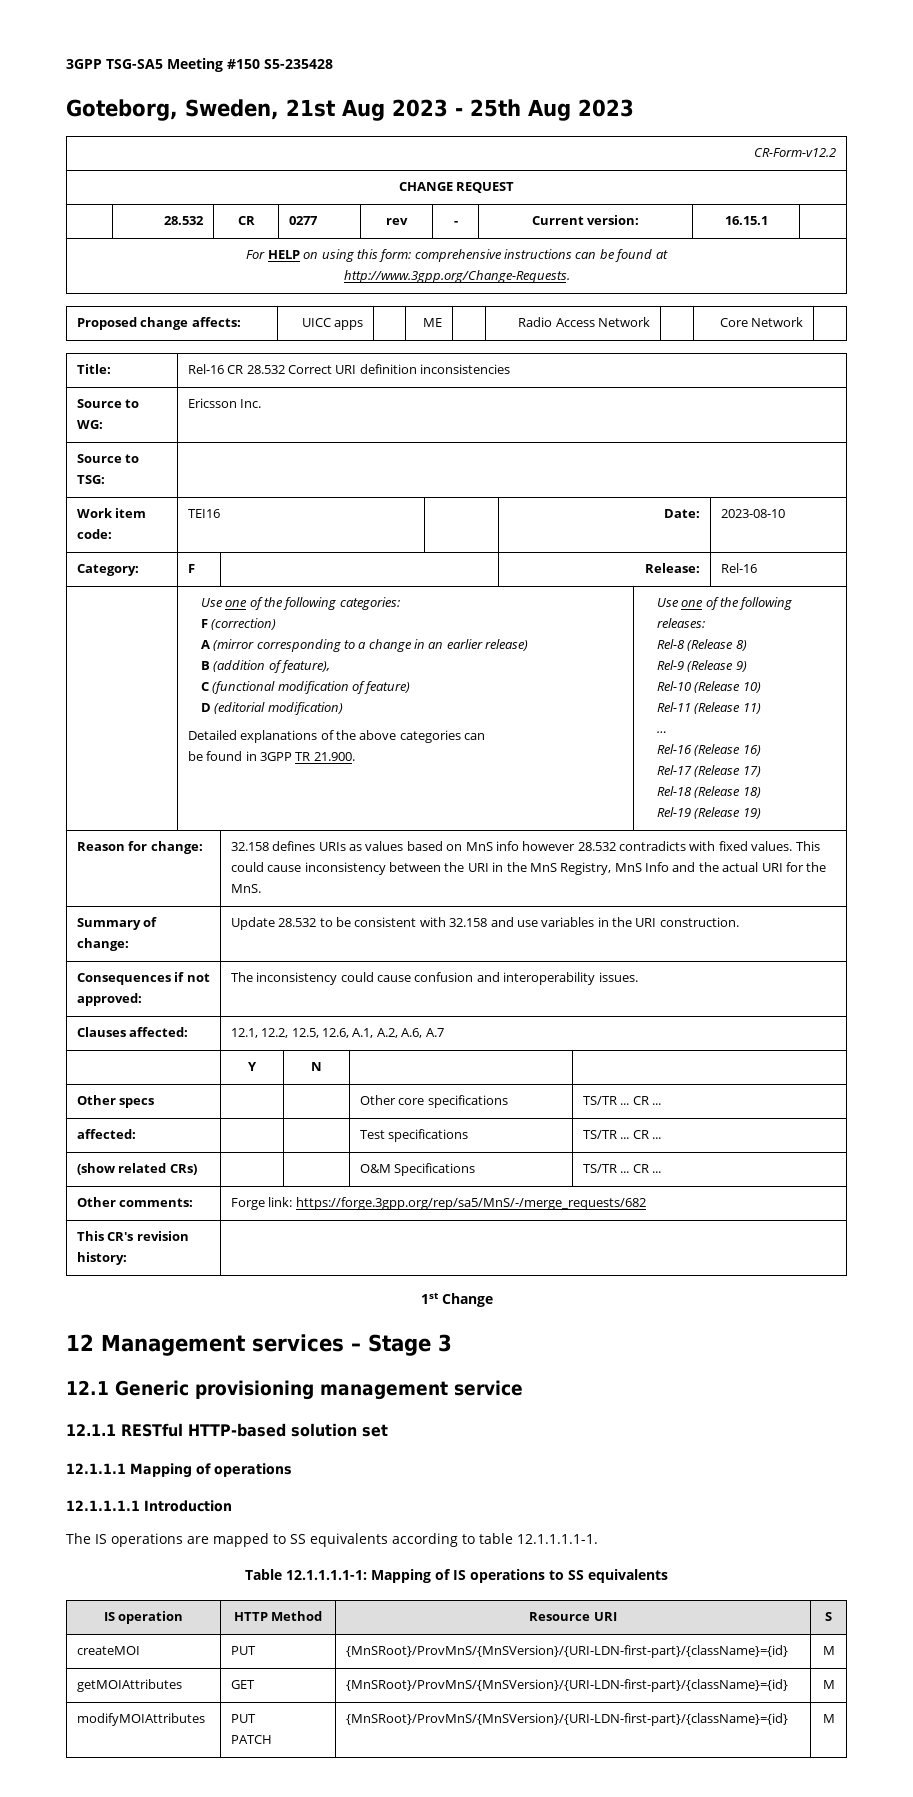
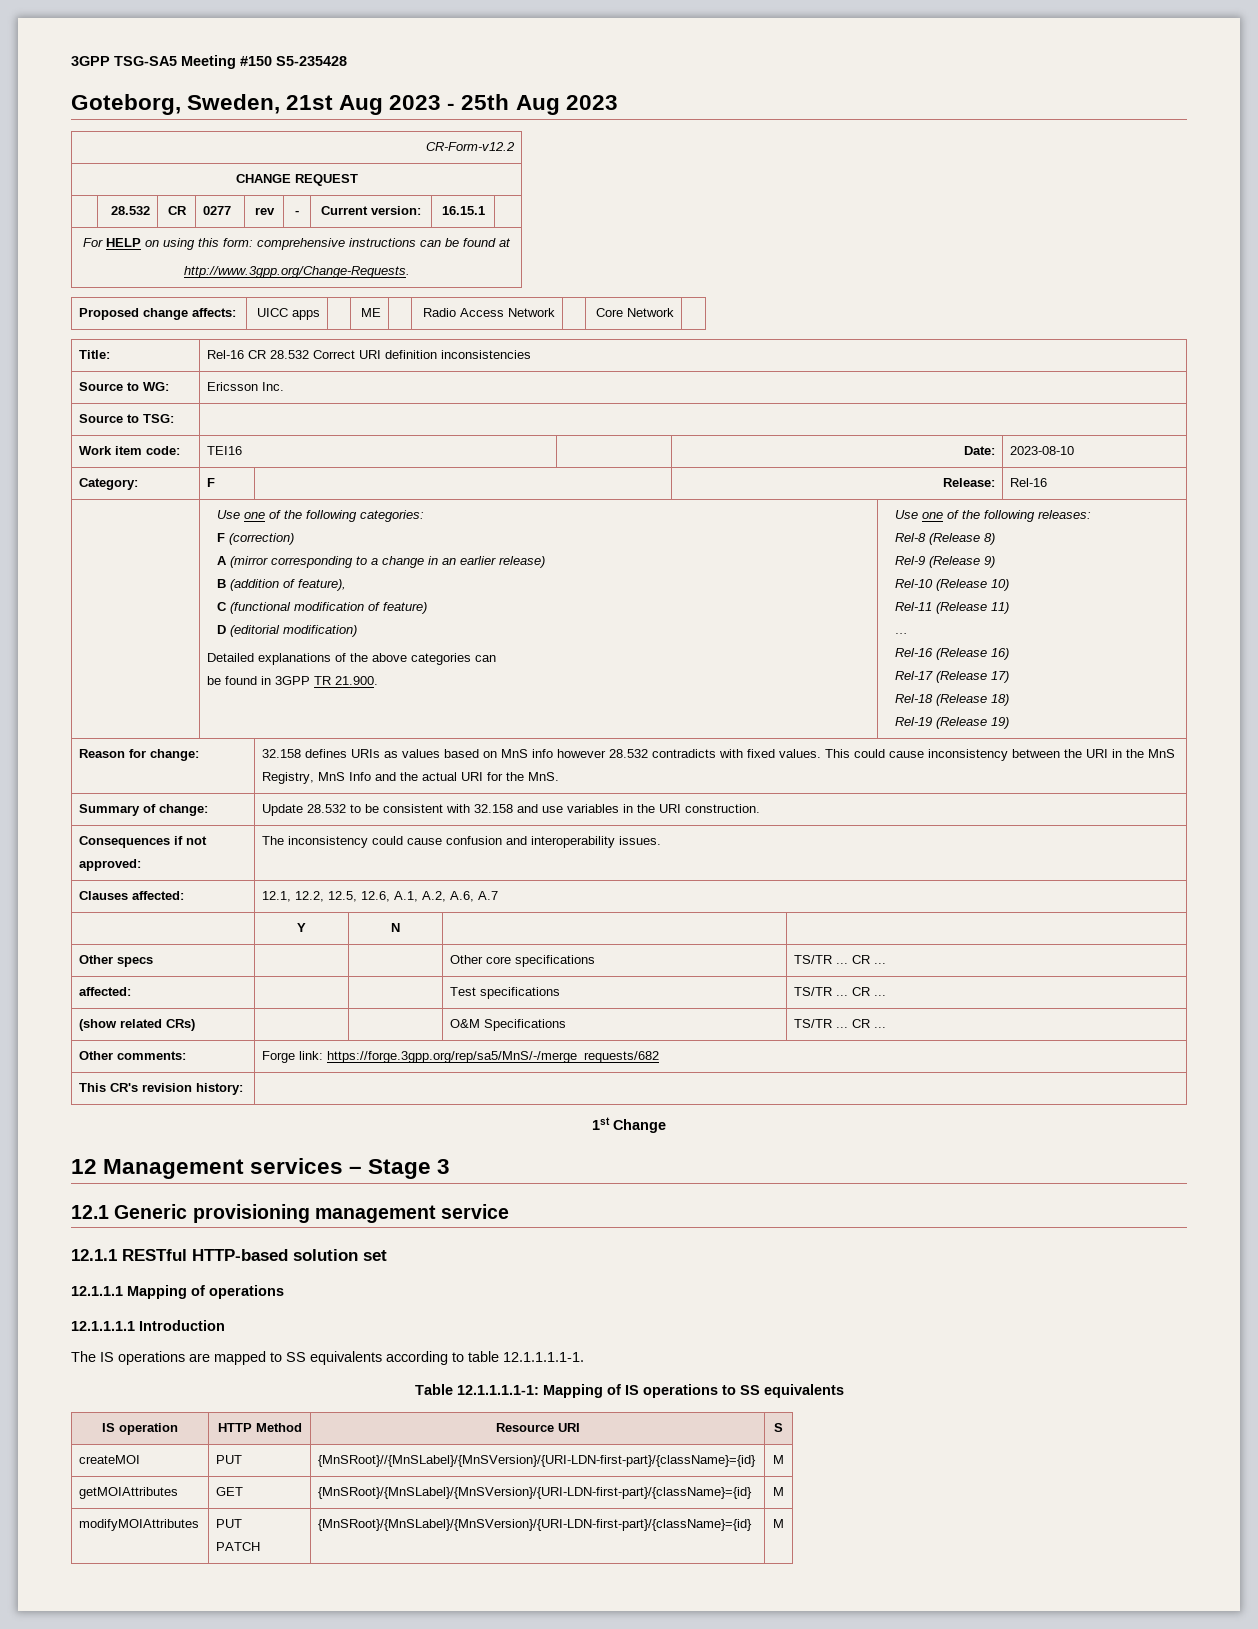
[345,1645,788,1658] {MnSRoot}/ProvMnS/{MnSVersion}/{URI-LDN-first-part}/{className}={id} -> [318,1455,757,1467] {MnSRoot}//{MnSLabel}/{MnSVersion}/{URI-LDN-first-part}/{className}={id}
[345,1679,788,1692] {MnSRoot}/ProvMnS/{MnSVersion}/{URI-LDN-first-part}/{className}={id} -> [318,1487,753,1499] {MnSRoot}/{MnSLabel}/{MnSVersion}/{URI-LDN-first-part}/{className}={id}
[345,1713,788,1726] {MnSRoot}/ProvMnS/{MnSVersion}/{URI-LDN-first-part}/{className}={id} -> [318,1519,753,1531] {MnSRoot}/{MnSLabel}/{MnSVersion}/{URI-LDN-first-part}/{className}={id}

